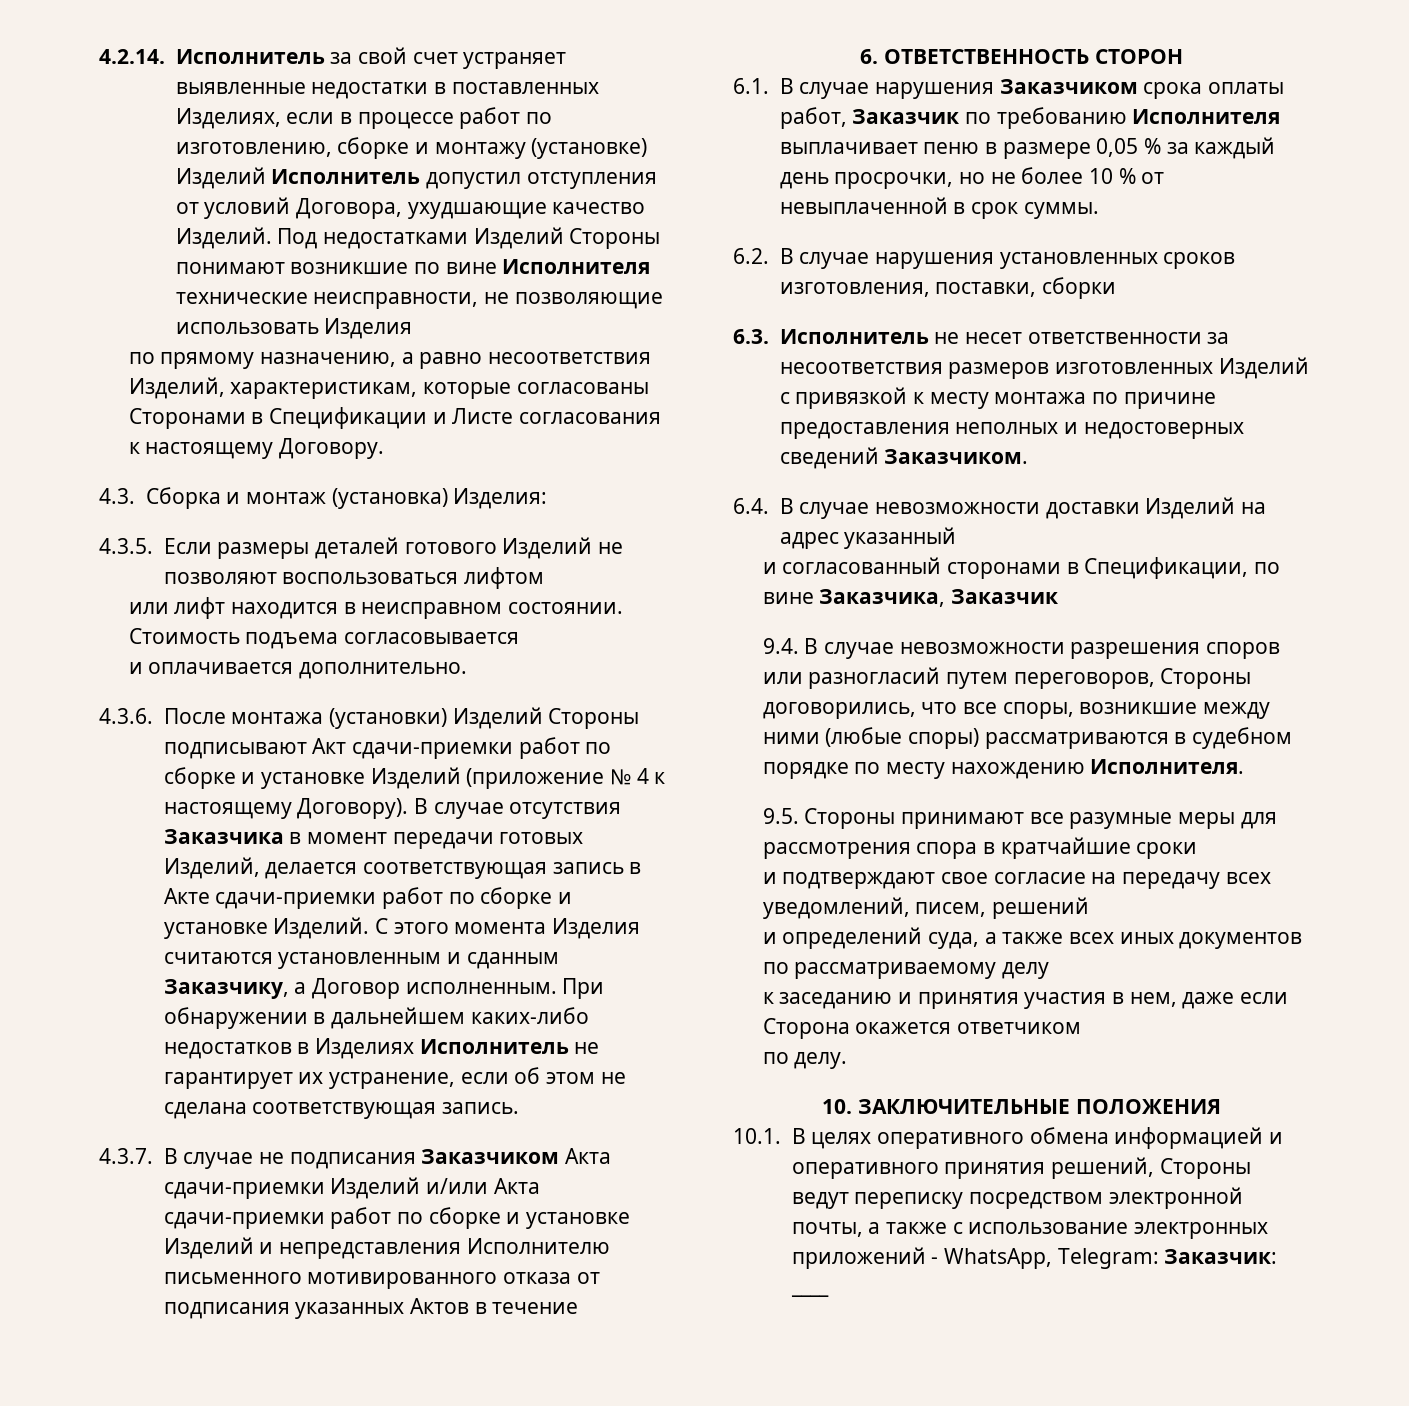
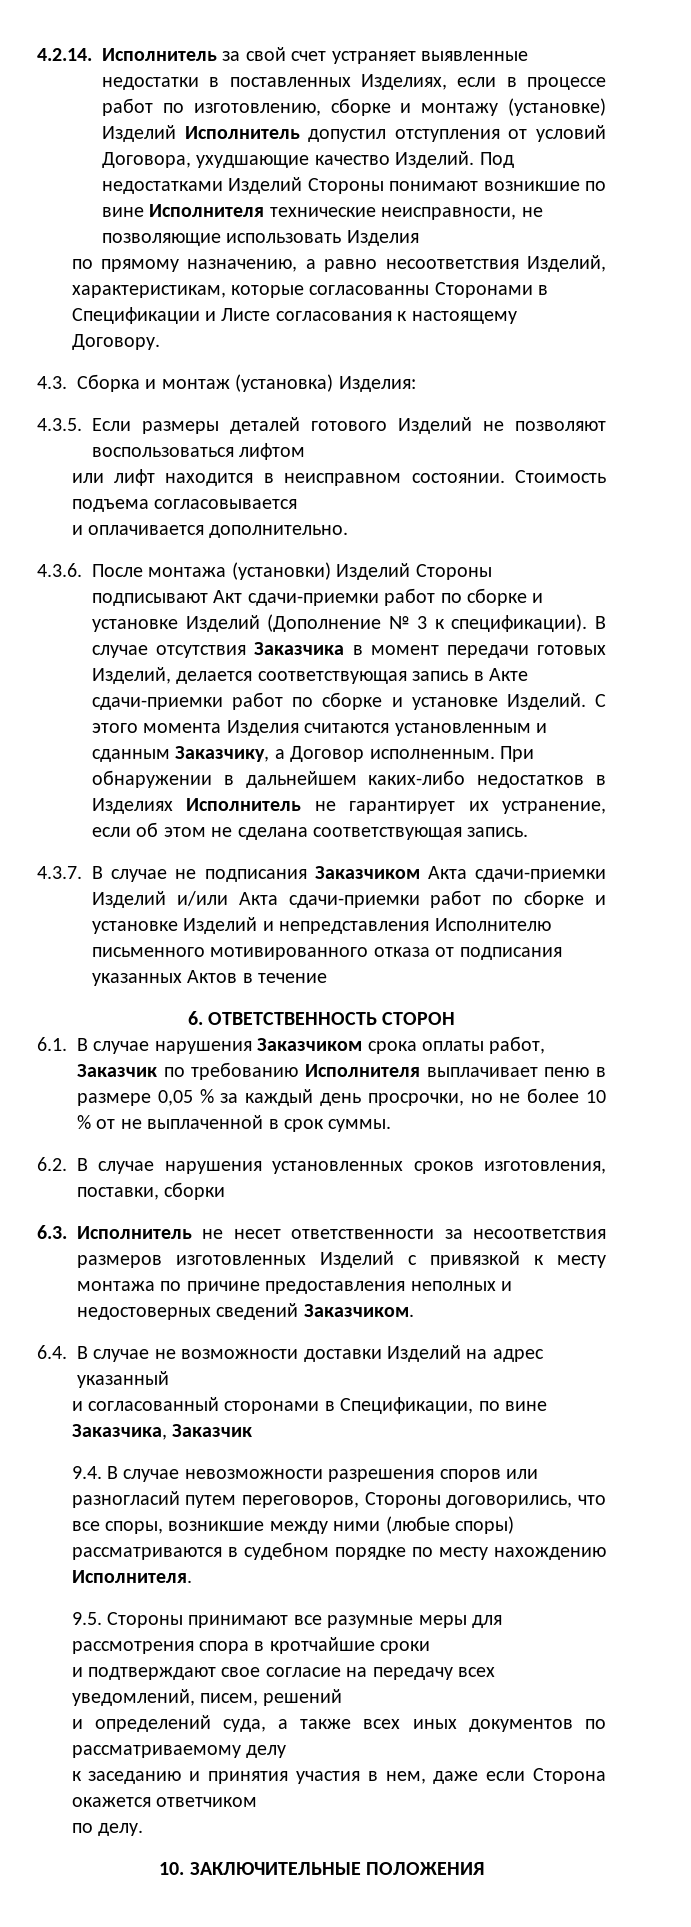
[516,382,649,394] согласованы -> [309,285,430,295] согласованны
[466,768,666,789] [163,798,409,819] (приложение № 4 к настоящему Договору). -> [267,614,588,632] (Дополнение № 3 к спецификации).
[779,197,948,214] невыплаченной -> [120,1115,264,1129] не выплаченной
[874,502,1040,514] невозможности -> [154,1349,299,1359] не возможности
[1000,837,1131,859] кратчайшие -> [269,1637,375,1654] кротчайшие
[733,1127,1283,1149] [791,1157,1251,1179] [791,1187,1243,1209] [791,1222,1268,1239] [791,1247,1278,1269] [790,1294,829,1297] // 10.1. В целях оперативного обмена информацией и оперативного принятия решений, Стороны ведут переписку посредством электронной почты, а также с использование электронных приложений - WhatsApp, Telegram: Заказчик: ____ -> (484, 1868) none

